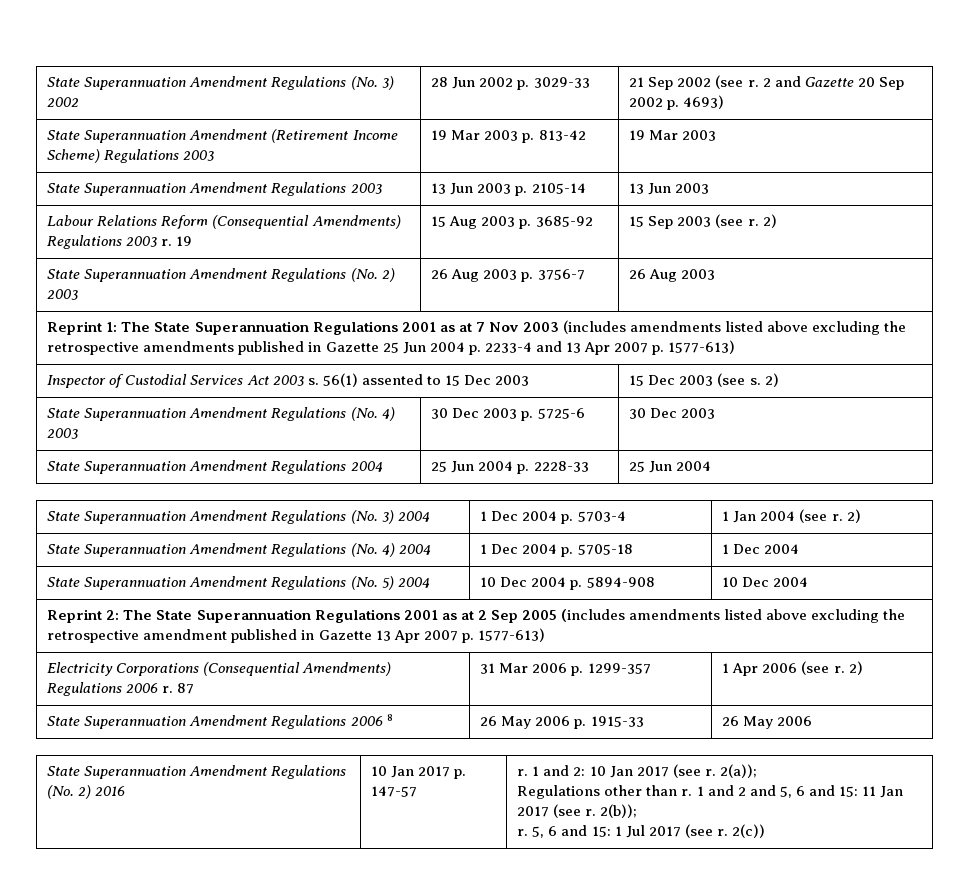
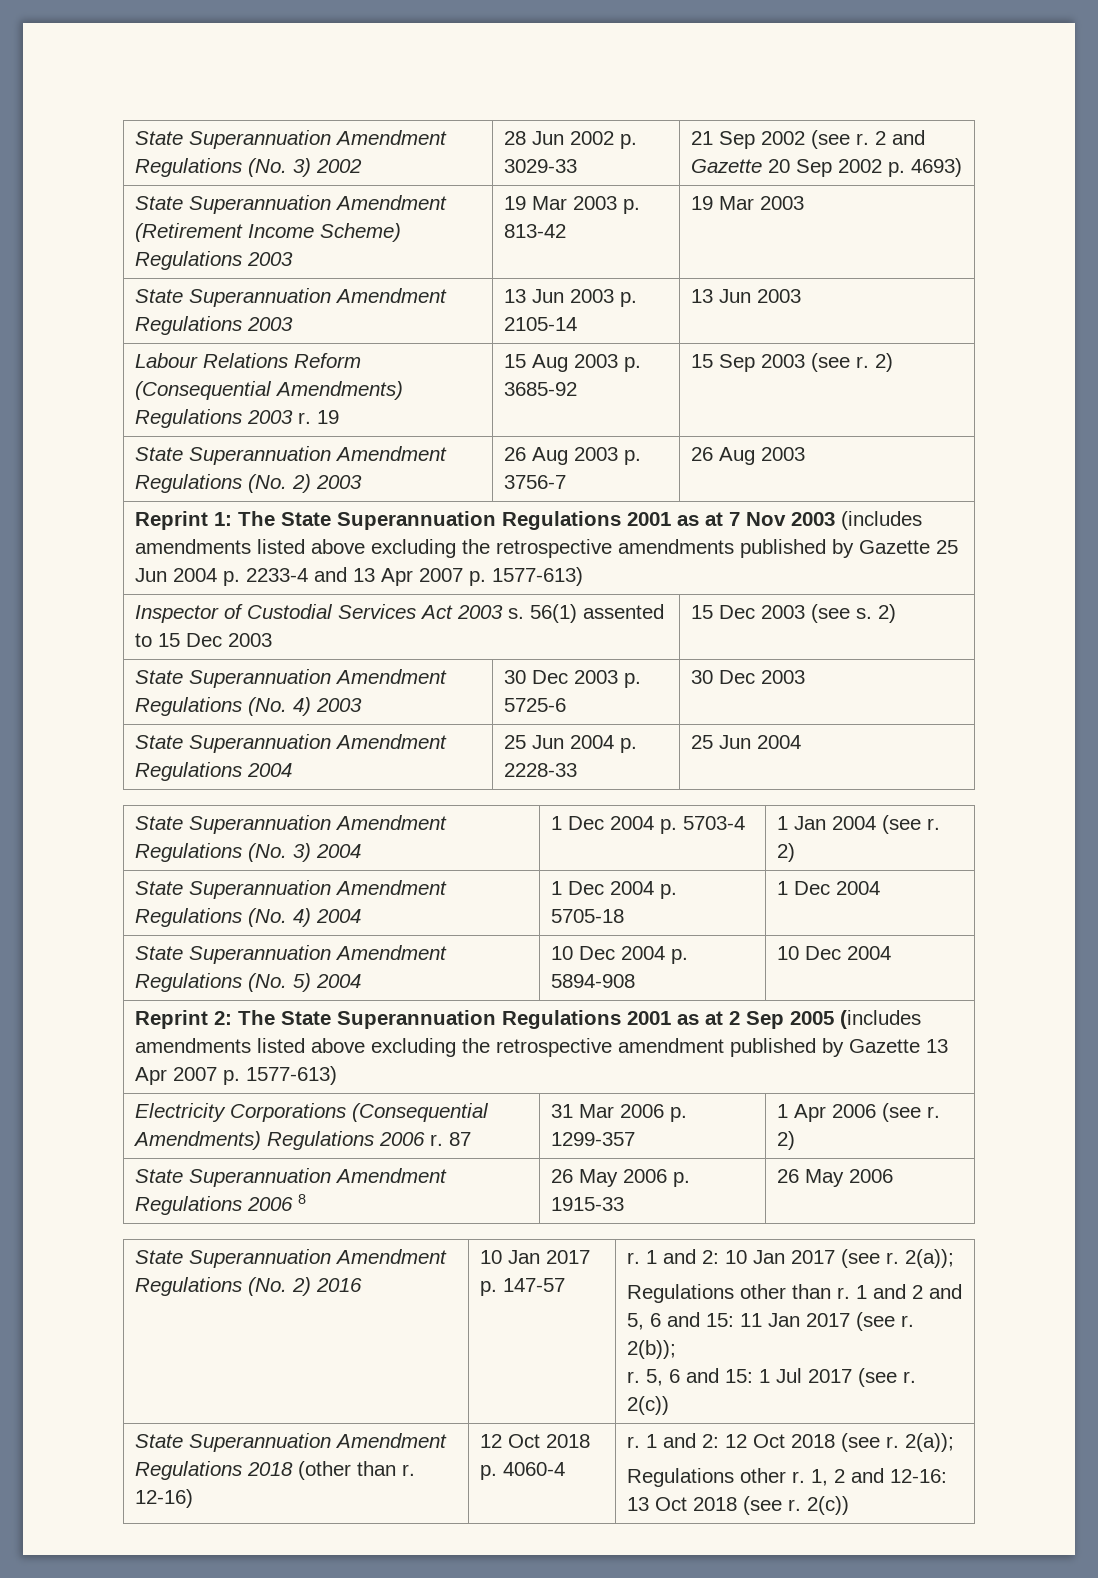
[308,342,322,352] in -> [832,539,855,558] by
[301,630,315,640] in -> [822,1038,845,1057] by
(765, 831) none -> [135,1433,448,1452] [135,1461,416,1480] [135,1489,194,1508] [480,1434,591,1448] [480,1462,566,1480] [627,1433,955,1452] [627,1468,948,1487] [627,1496,850,1515] // State Superannuation Amendment Regulations 2018 (other than r. 12-16) | 12 Oct 2018 p. 4060-4 | r. 1 and 2: 12 Oct 2018 (see r. 2(a)); // Regulations other r. 1, 2 and 12-16: 13 Oct 2018 (see r. 2(c))

